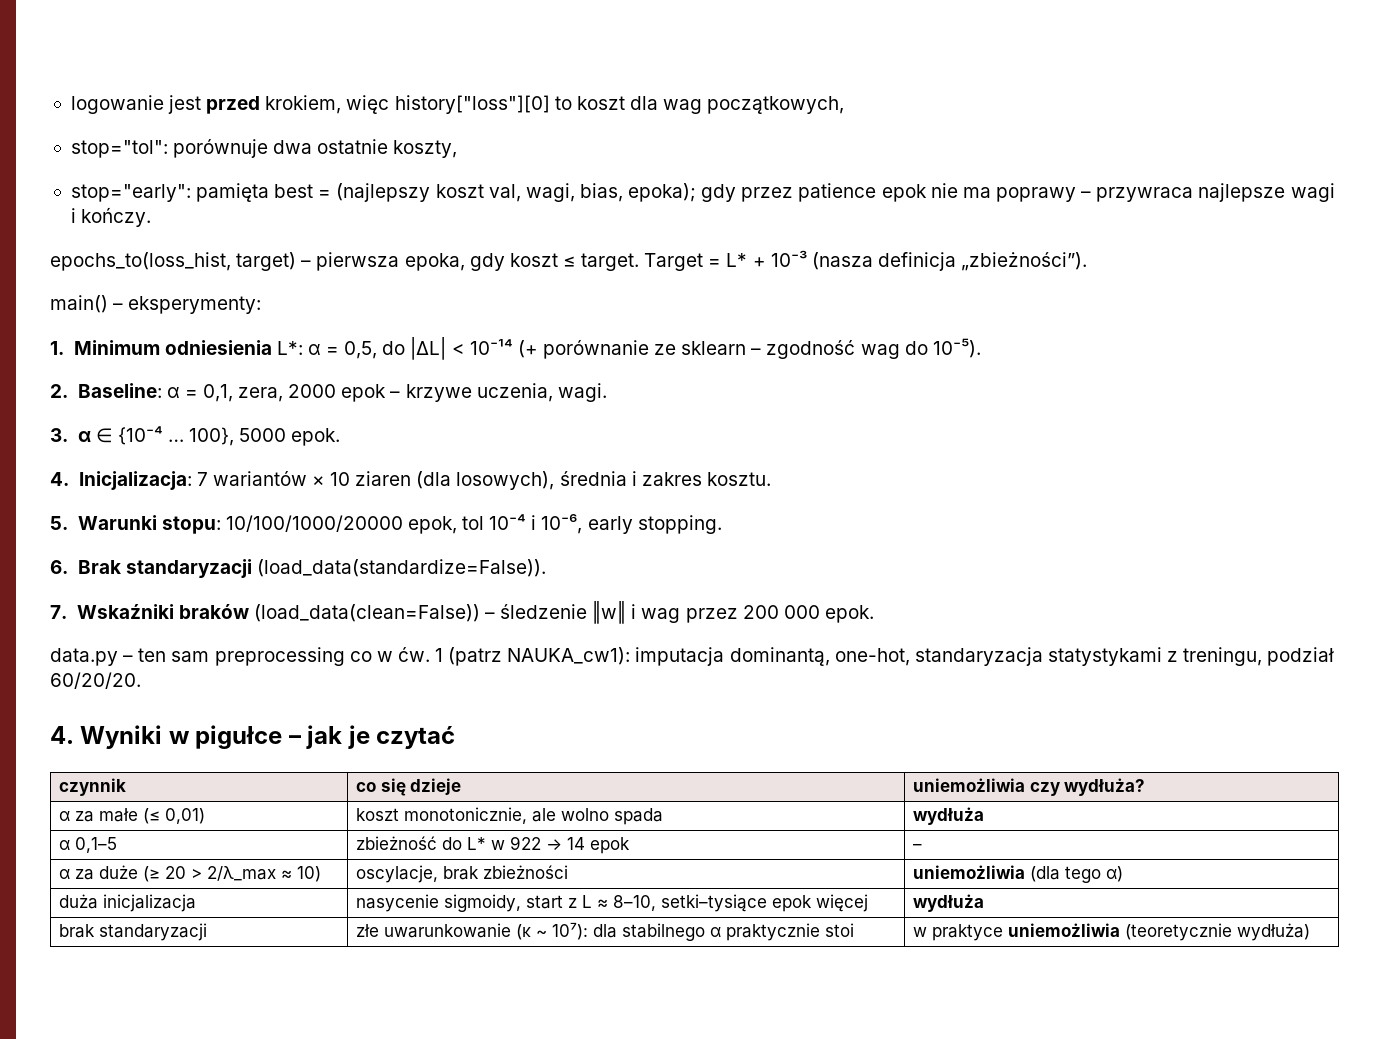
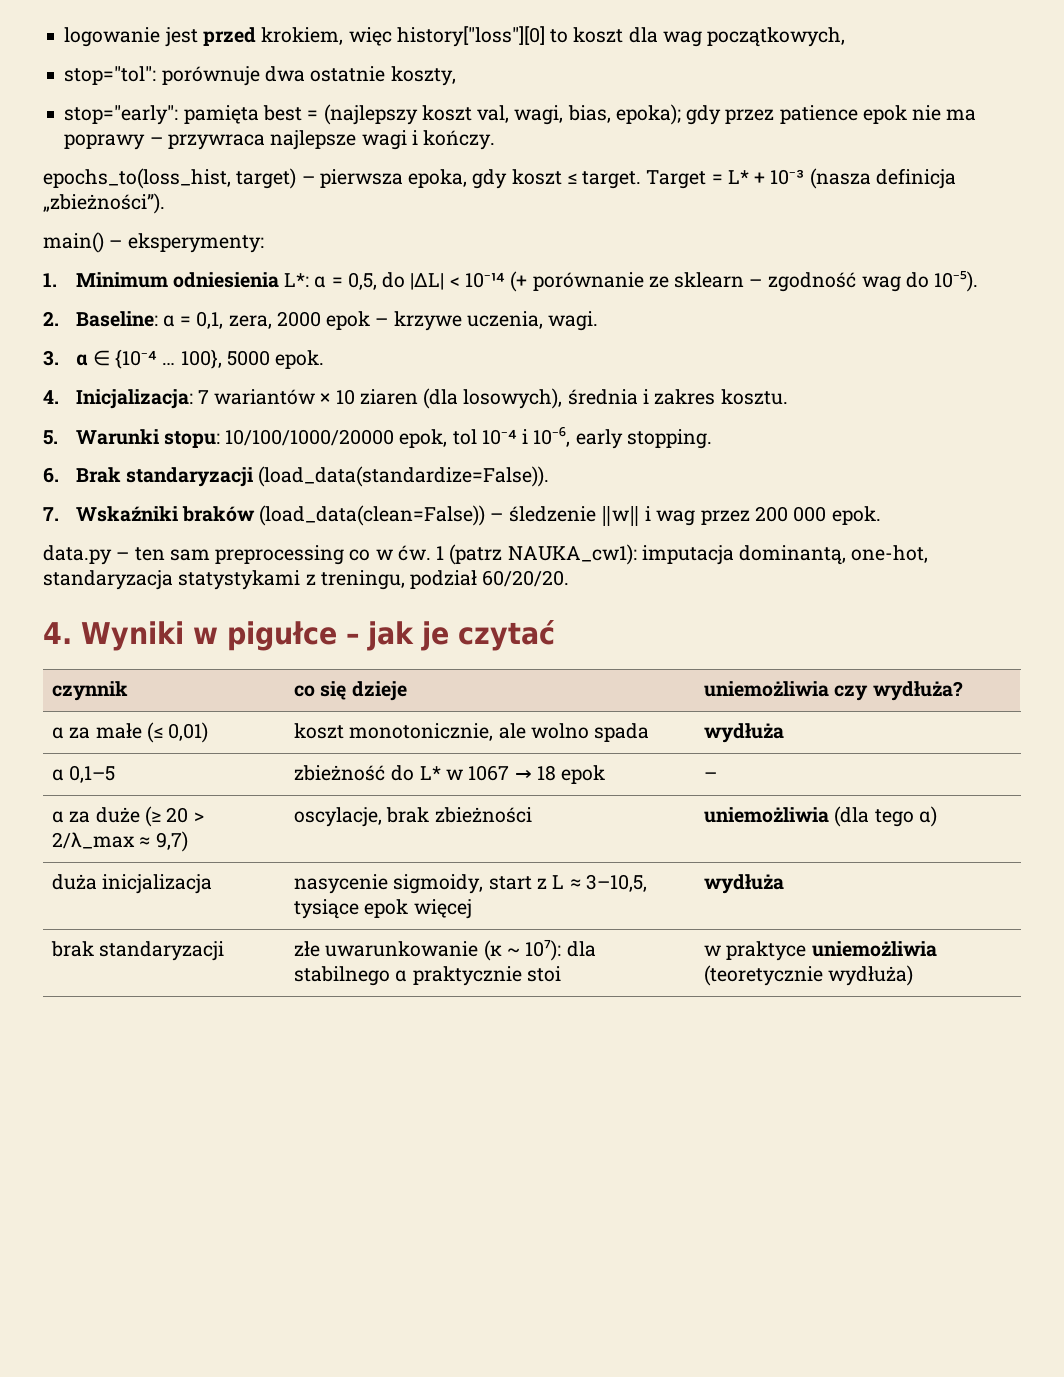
[509,836,585,850] 922 → 14 -> [468,765,556,781] 1067 → 18
[296,866,321,882] 10) -> [155,831,188,852] 9,7)
[612,894,767,912] 8–10, setki–tysiące -> [585,874,647,892] [294,899,360,919] 3–10,5, tysiące

